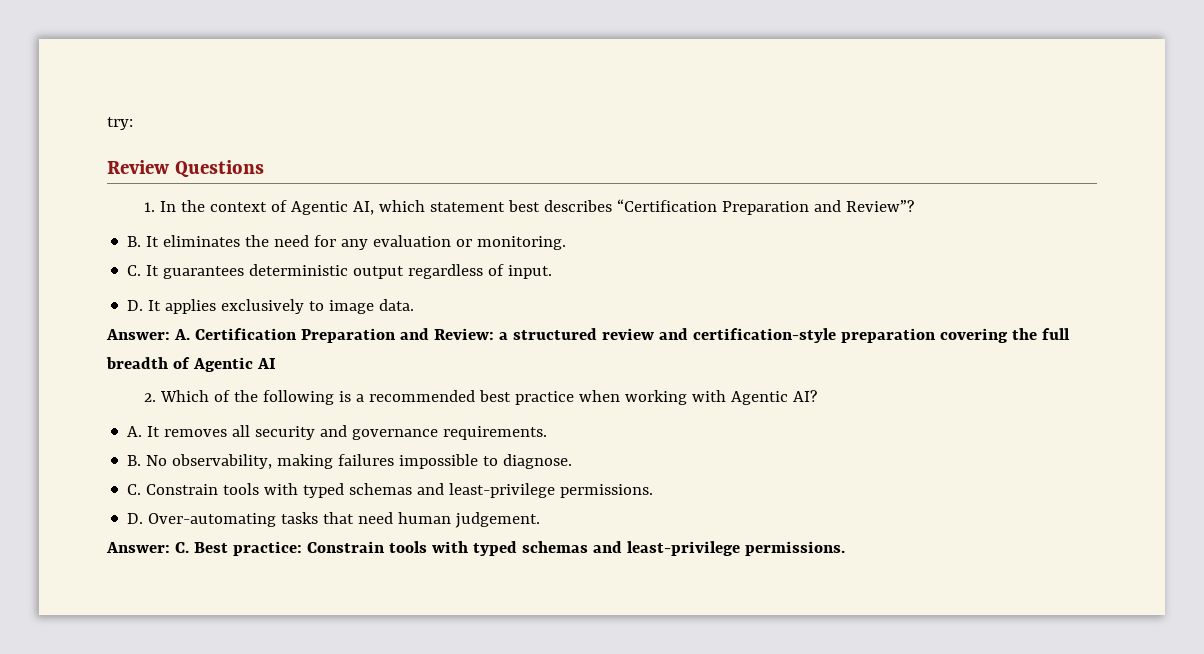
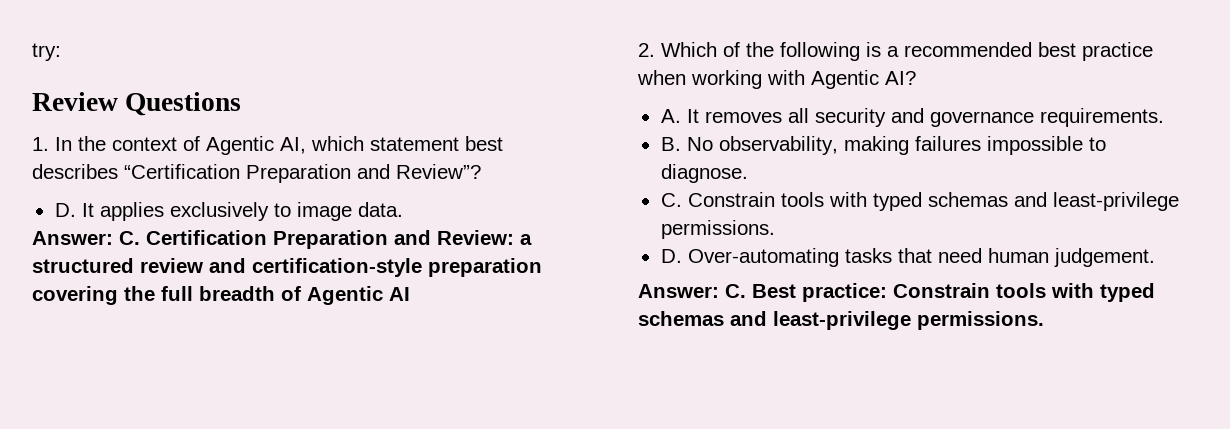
[127,235,567,250] [127,264,553,279] // B. It eliminates the need for any evaluation or monitoring. // C. It guarantees deterministic output regardless of input. -> (481, 171) none
[173,329,190,340] A. -> [119,231,140,245] C.

